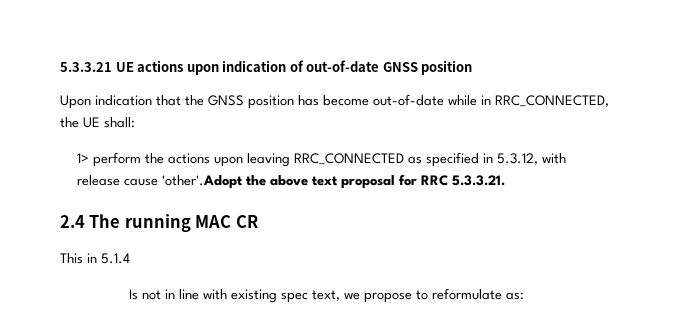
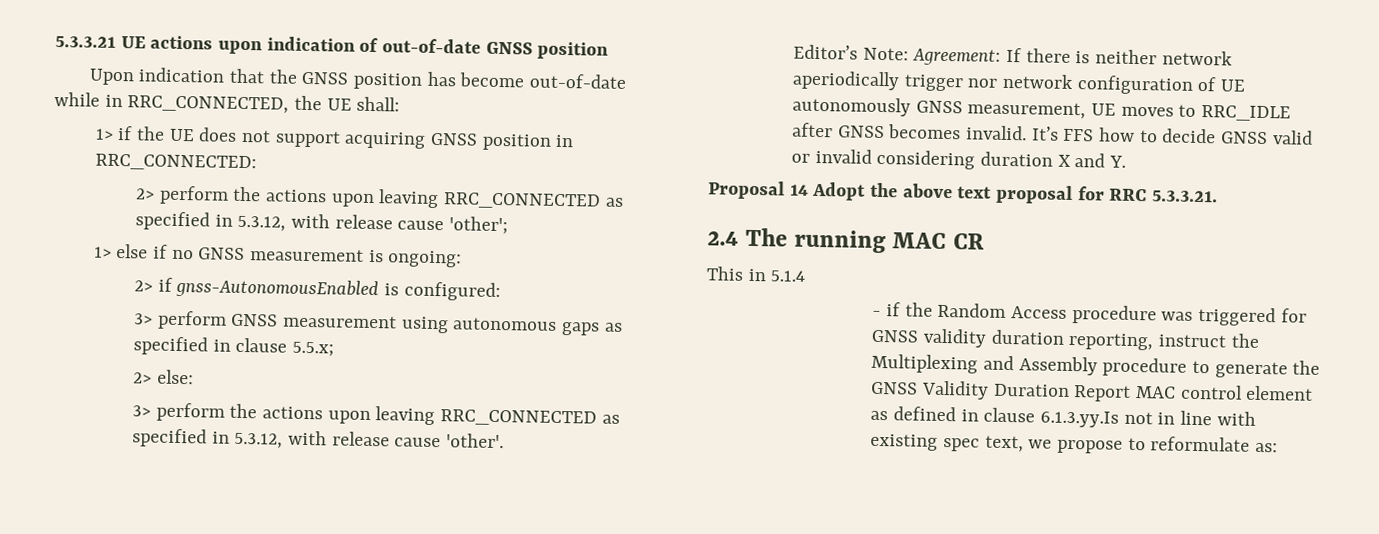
(90, 158) none -> [117,126,575,151] [94,153,257,172] [135,188,156,200] if the UE does not support acquiring GNSS position in RRC_CONNECTED: // 2>
[162,175,244,189] 'other'.Adopt -> [449,216,509,235] [93,243,463,268] [134,277,501,302] [134,310,623,336] [133,336,335,357] [133,369,194,385] [132,402,620,427] [132,428,505,449] [793,44,1233,66] [792,70,1247,95] [792,96,1292,122] [792,122,1313,145] [791,148,1127,170] [708,180,867,201] 'other'; // 1> else if no GNSS measurement is ongoing: // 2> if gnss-AutonomousEnabled is configured: // 3> perform GNSS measurement using autonomous gaps as specified in clause 5.5.x; // 2> else: // 3> perform the actions upon leaving RRC_CONNECTED as specified in 5.3.12, with release cause 'other'. // Editor’s Note: Agreement: If there is neither network aperiodically trigger nor network configuration of UE autonomously GNSS measurement, UE moves to RRC_IDLE after GNSS becomes invalid. It’s FFS how to decide GNSS valid or invalid considering duration X and Y. // Proposal 14 Adopt
[128,289,138,300] Is -> [872,302,1307,327] [871,328,1260,351] [871,353,1321,379] [871,380,1314,402] [870,406,1119,428] - if the Random Access procedure was triggered for GNSS validity duration reporting, instruct the Multiplexing and Assembly procedure to generate the GNSS Validity Duration Report MAC control element as defined in clause 6.1.3.yy.Is

